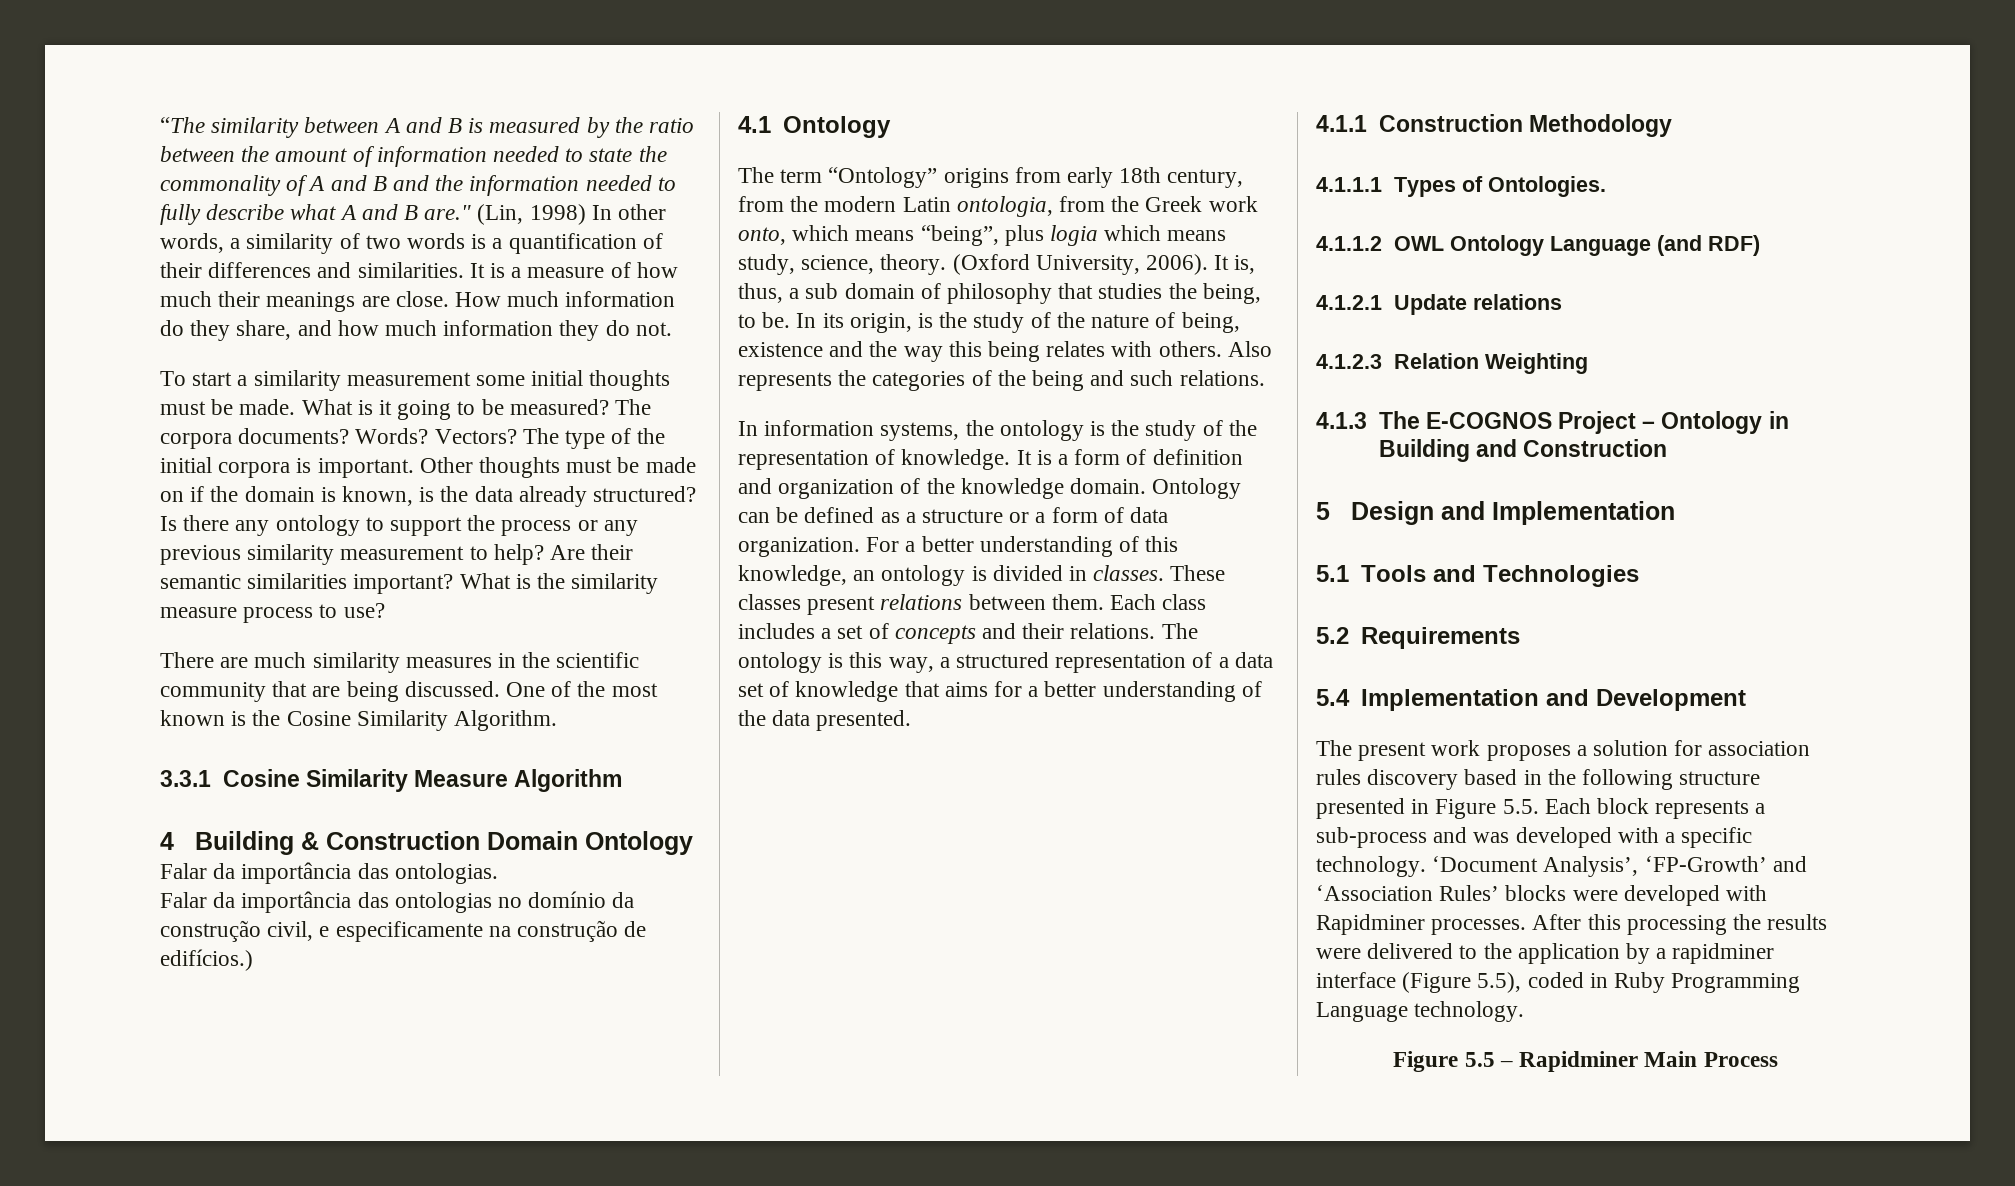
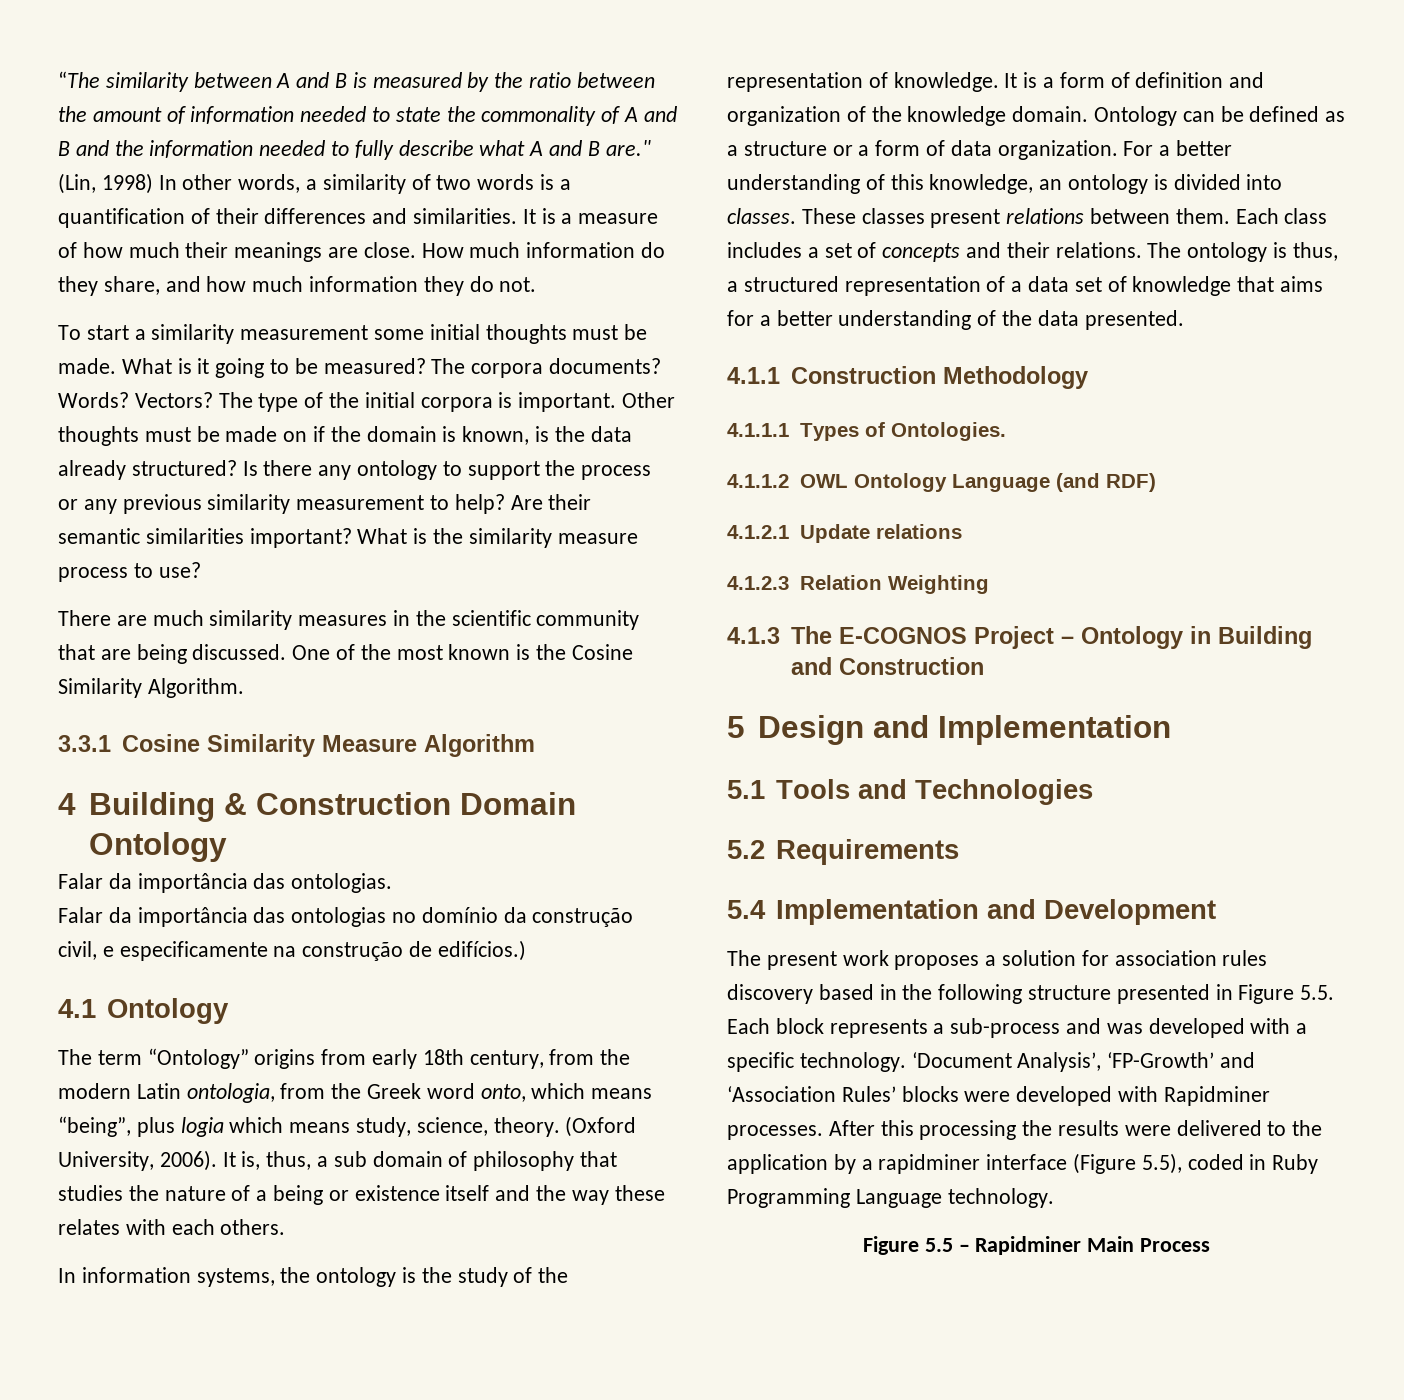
[1208,196,1258,212] work -> [426,1083,475,1099] word
[1202,283,1261,304] [738,312,1240,333] [738,342,823,357] being, to be. In its origin, is the study of the nature of being, existence -> [164,1185,490,1205] nature of a being or existence itself
[948,341,1041,362] this being -> [614,1185,665,1201] these
(1153, 349) none -> [171,1219,215,1235] each
[1227,341,1272,357] [738,370,1265,391] Also represents the categories of the being and such relations. -> (286, 1227) none
[1069,566,1088,581] in -> [1246,174,1283,190] into
[849,652,934,673] this way, -> [1292,242,1338,261] thus,

